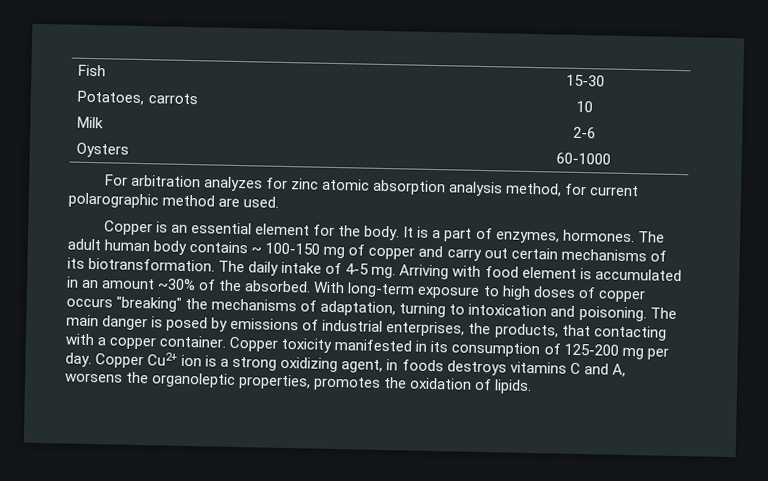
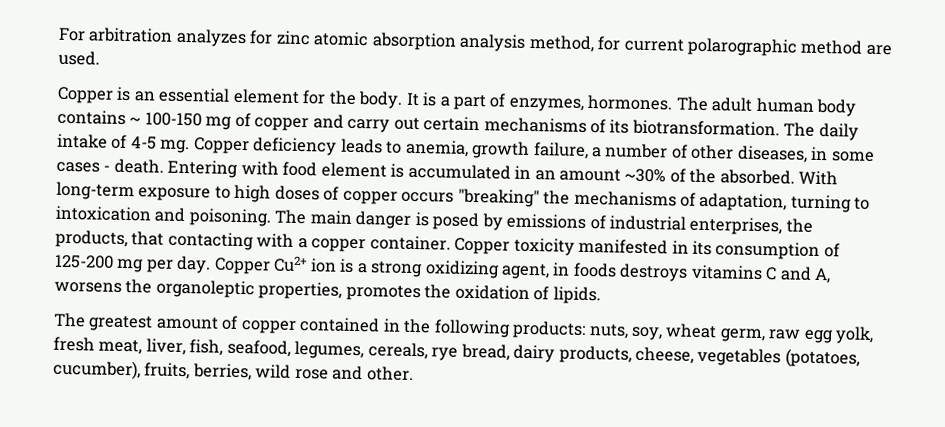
[78,64,107,77] [565,74,605,87] [77,90,198,106] [575,100,593,113] [77,116,105,129] [572,126,596,139] [76,142,130,158] [555,152,611,165] Fish | 15-30 // Potatoes, carrots | 10 // Milk | 2-6 // Oysters | 60-1000 // -> (58, 34) none
[399,264,450,280] Arriving -> [193,137,875,163] [56,158,239,178] Copper deficiency leads to anemia, growth failure, a number of other diseases, in some cases - death. Entering
(533, 387) none -> [53,312,875,344] [53,336,860,368] [53,359,414,381] // The greatest amount of copper contained in the following products: nuts, soy, wheat germ, raw egg yolk, fresh meat, liver, fish, seafood, legumes, cereals, rye bread, dairy products, cheese, vegetables (potatoes, cucumber), fruits, berries, wild rose and other.

